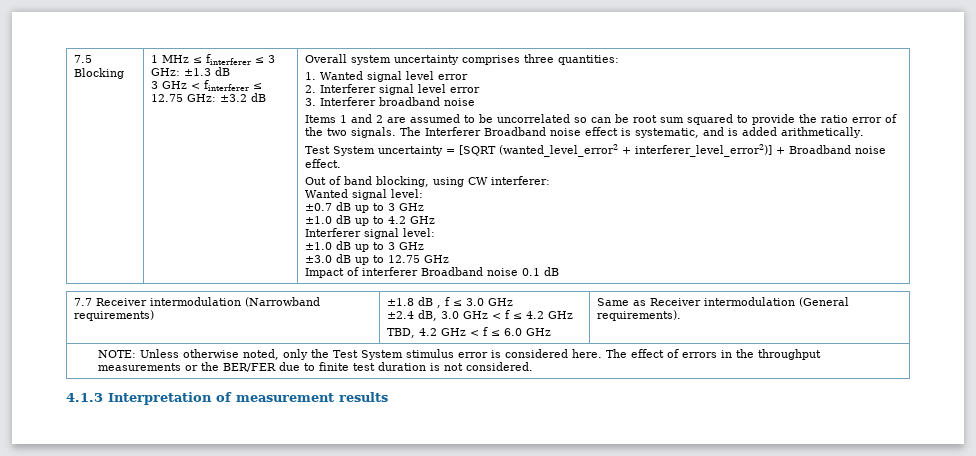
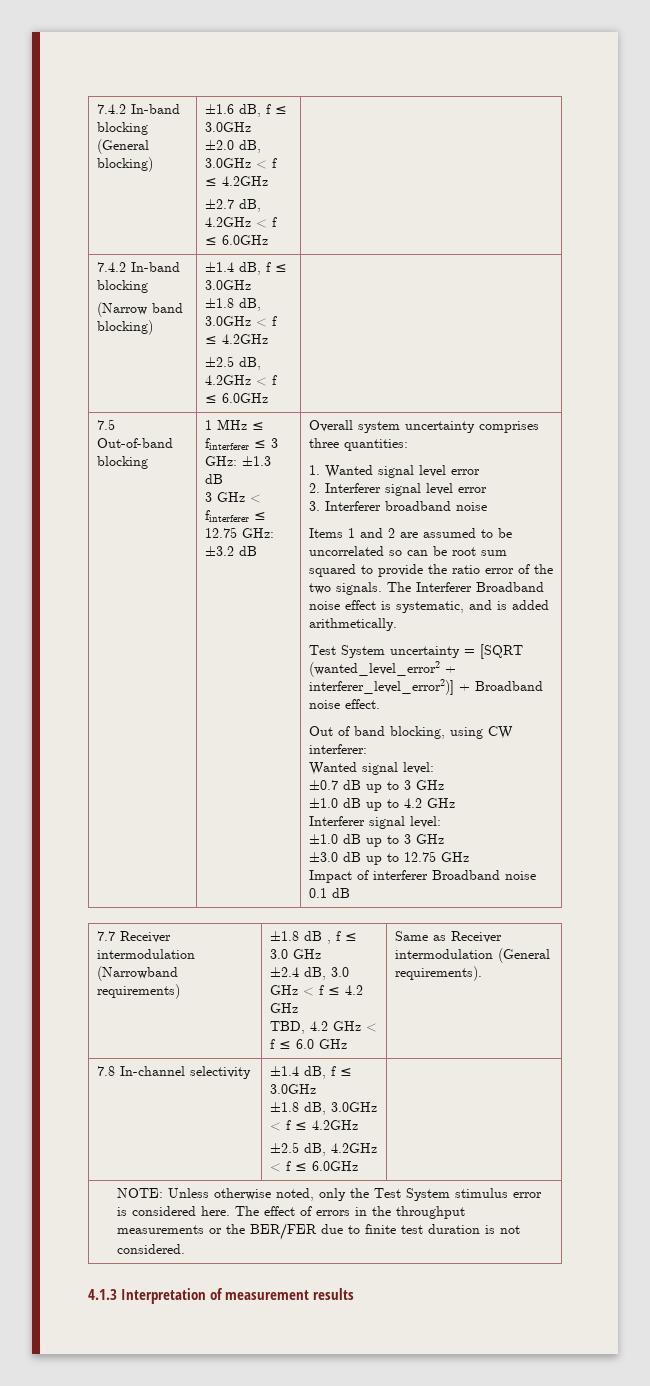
[74,55,93,63] [74,68,125,79] 7.5 Blocking -> [96,104,180,114] [96,122,148,135] [96,139,149,154] [96,157,153,172] [204,104,287,117] [204,122,251,132] [204,140,261,153] [204,158,277,169] [204,176,268,186] [204,199,261,212] [204,217,277,228] [204,235,268,245] [96,262,180,272] [96,280,148,293] [96,302,183,317] [96,320,153,335] [204,262,287,275] [204,280,251,290] [204,298,261,311] [204,316,277,327] [204,334,268,344] [204,356,261,370] [204,375,277,386] [204,393,268,403] [96,419,115,430] [96,438,173,448] [96,456,148,469] 7.4.2 In-band blocking (General blocking) | ±1.6 dB, f ≤ 3.0GHz // ±2.0 dB, 3.0GHz < f ≤ 4.2GHz // ±2.7 dB, 4.2GHz < f ≤ 6.0GHz | // 7.4.2 In-band blocking // (Narrow band blocking) | ±1.4 dB, f ≤ 3.0GHz // ±1.8 dB, 3.0GHz < f ≤ 4.2GHz // ±2.5 dB, 4.2GHz < f ≤ 6.0GHz | // 7.5 Out-of-band blocking
(682, 315) none -> [96,1066,251,1079] [269,1066,352,1079] [269,1084,316,1094] [269,1102,377,1115] [269,1120,358,1131] [269,1142,377,1156] [269,1161,358,1172] // 7.8 In-channel selectivity | ±1.4 dB, f ≤ 3.0GHz // ±1.8 dB, 3.0GHz < f ≤ 4.2GHz // ±2.5 dB, 4.2GHz < f ≤ 6.0GHz |

